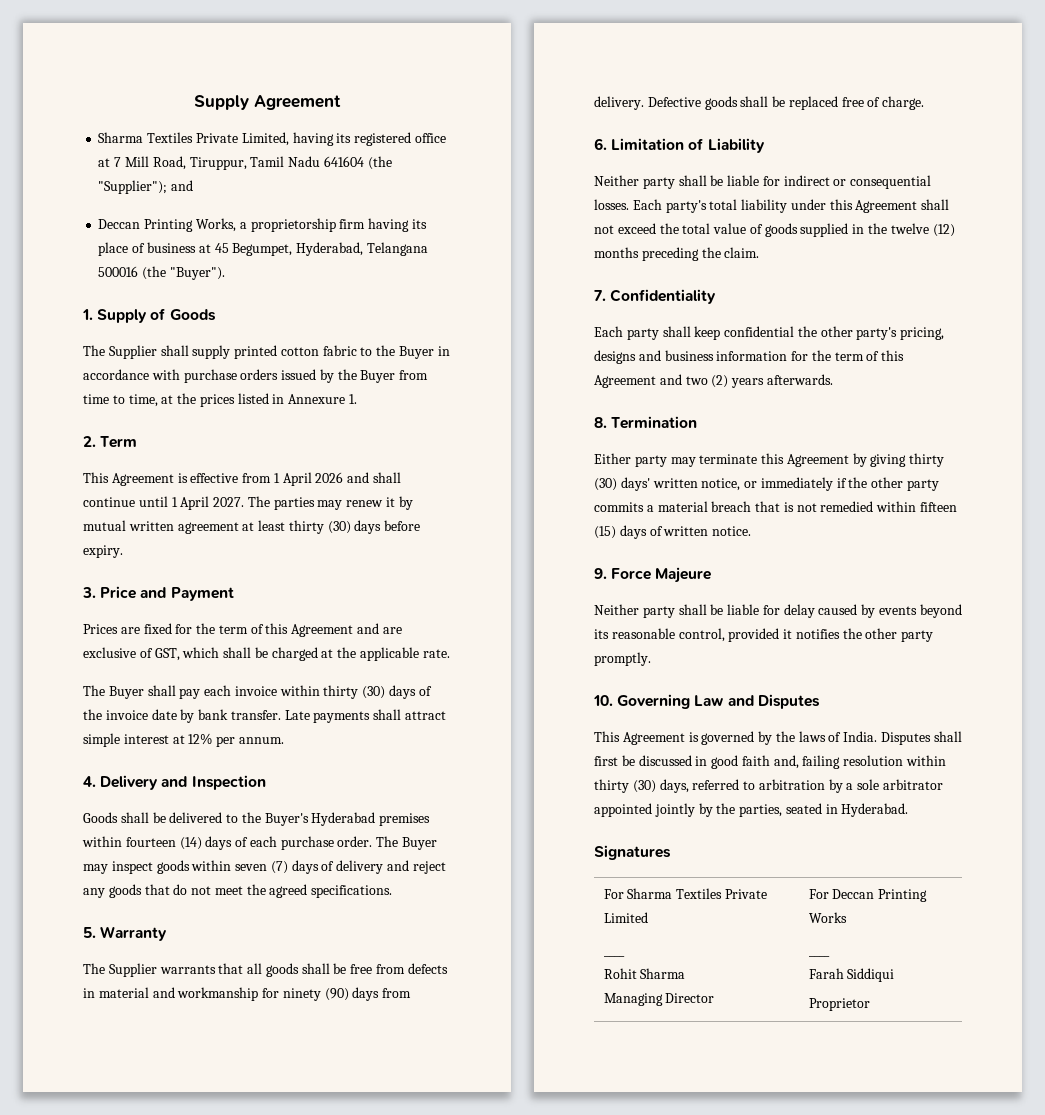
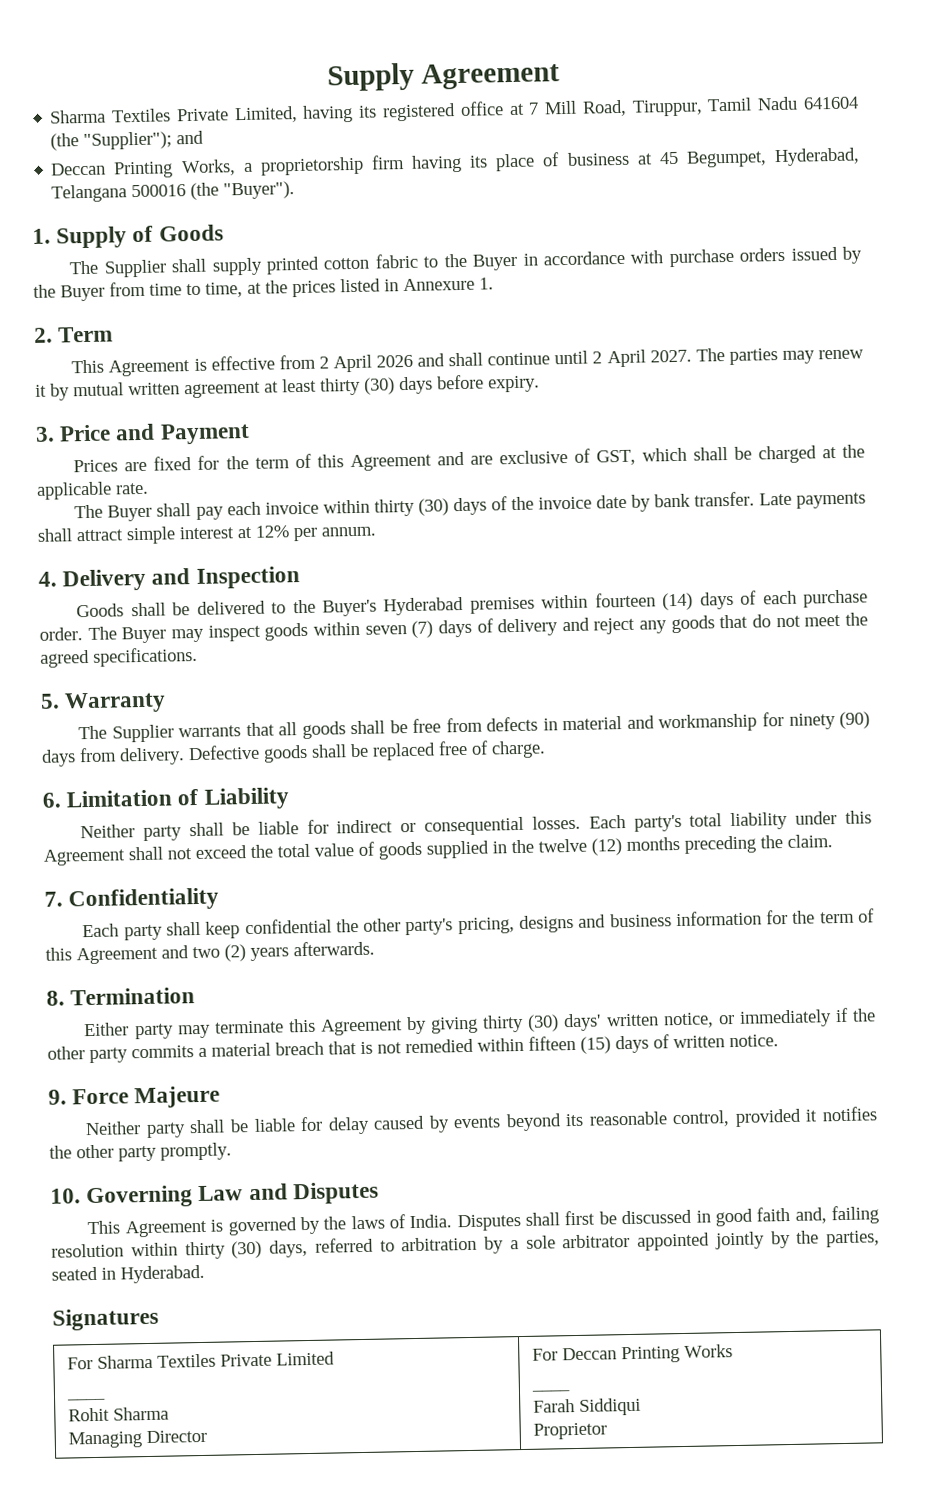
[273,473,280,483] 1 -> [318,356,329,369] 2
[171,497,178,507] 1 -> [592,351,603,364] 2

